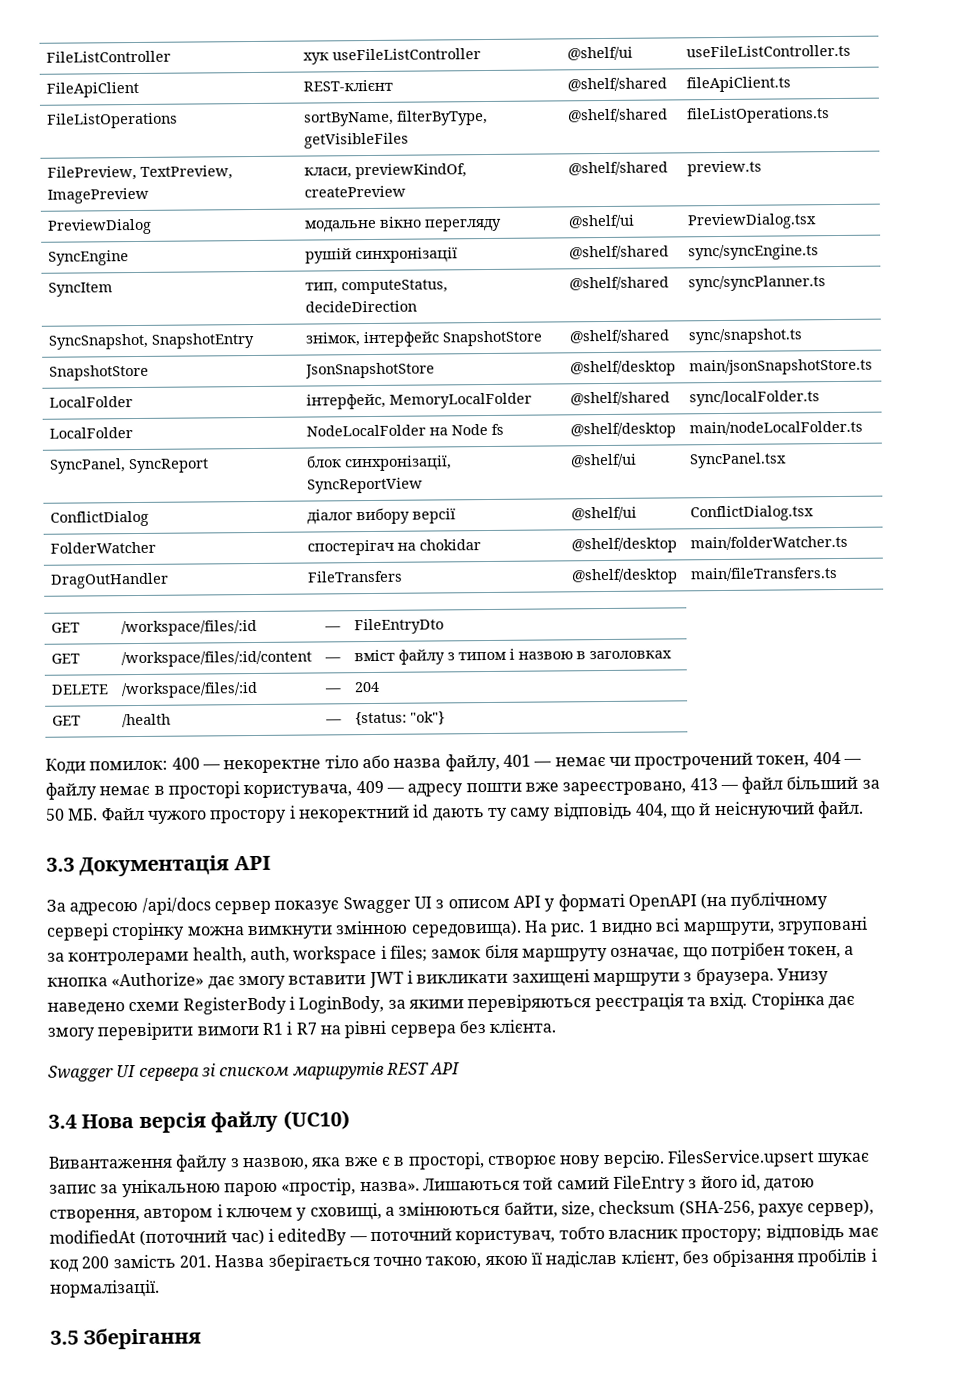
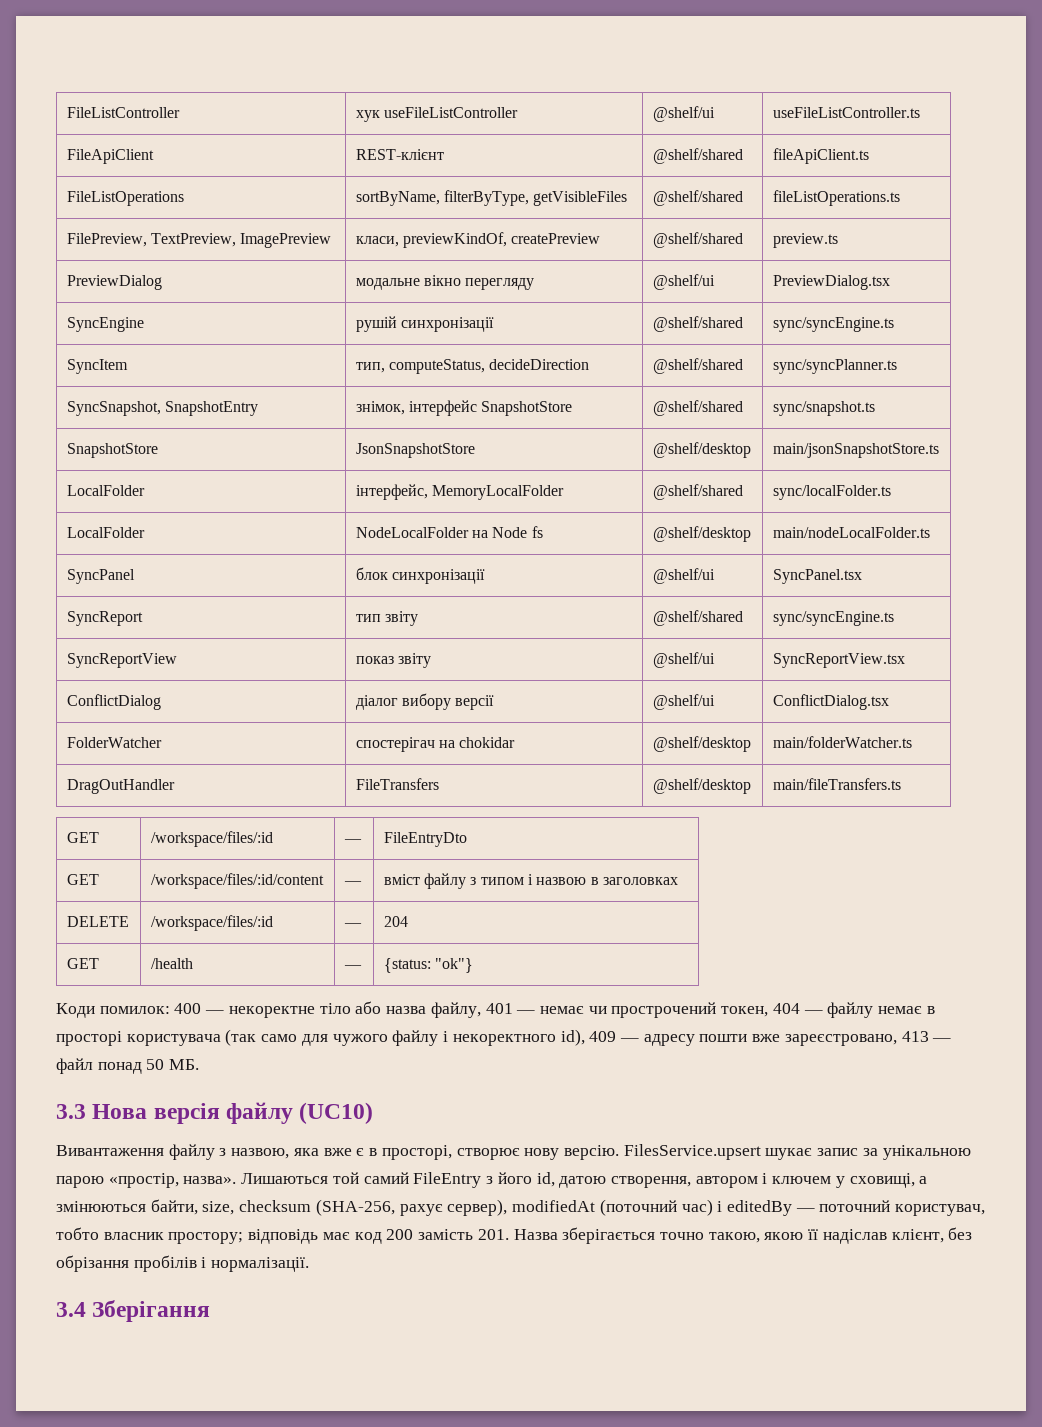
[48,458,209,474] SyncPanel, SyncReport -> [66,569,135,584] SyncPanel
[343,455,452,472] [306,477,423,494] синхронізації, SyncReportView -> [392,569,486,584] синхронізації
(787, 460) none -> [66,611,143,626] [355,611,419,626] [652,610,743,626] [772,611,894,626] [66,653,177,668] [355,653,432,668] [652,652,715,668] [772,653,905,668] // SyncReport | тип звіту | @shelf/shared | sync/syncEngine.ts // SyncReportView | показ звіту | @shelf/ui | SyncReportView.tsx
[243,784,353,799] користувача, -> [126,1029,585,1046] користувача (так само для чужого файлу і некоректного id),
[786,775,880,790] більший за -> [97,1062,142,1074] понад
[100,800,865,824] [46,855,271,877] [46,892,829,916] [46,916,868,941] [47,942,855,966] [47,967,829,990] [47,992,855,1016] [47,1019,557,1041] [48,1061,461,1082] [48,1114,77,1129] Файл чужого простору і некоректний id дають ту саму відповідь 404, що й неіснуючий файл. // 3.3 Документація API // За адресою /api/docs сервер показує Swagger UI з описом API у форматі OpenAPI (на публічному сервері сторінку можна вимкнути змінною середовища). На рис. 1 видно всі маршрути, згруповані за контролерами health, auth, workspace і files; замок біля маршруту означає, що потрібен токен, а кнопка «Authorize» дає змогу вставити JWT і викликати захищені маршрути з браузера. Унизу наведено схеми RegisterBody і LoginBody, за якими перевіряються реєстрація та вхід. Сторінка дає змогу перевірити вимоги R1 і R7 на рівні сервера без клієнта. // Swagger UI сервера зі списком маршрутів REST API // 3.4 -> [56,1104,86,1119] // 3.3
[50,1330,79,1345] 3.5 -> [56,1302,86,1317] 3.4

